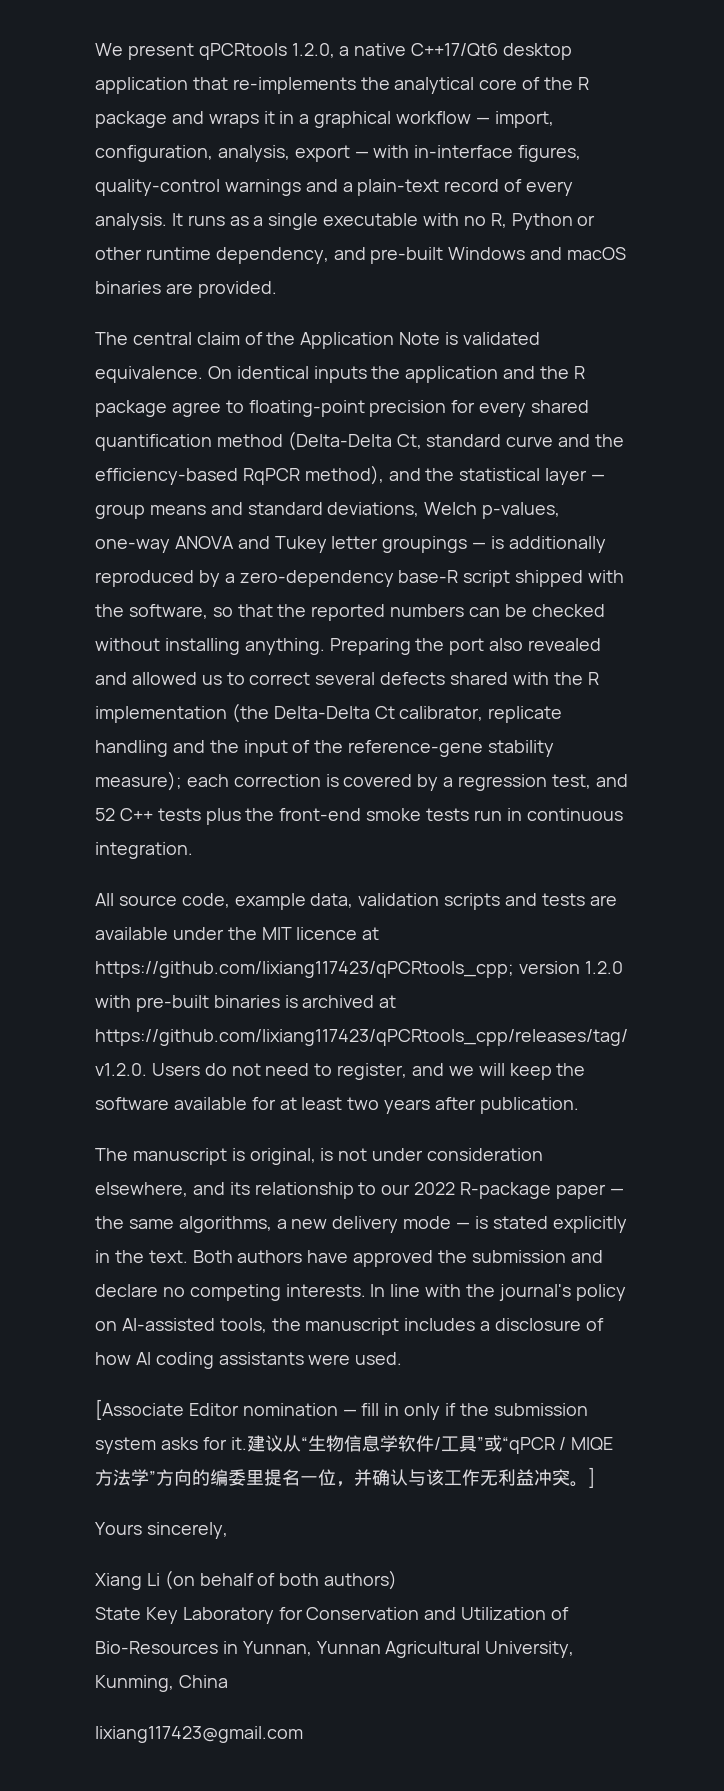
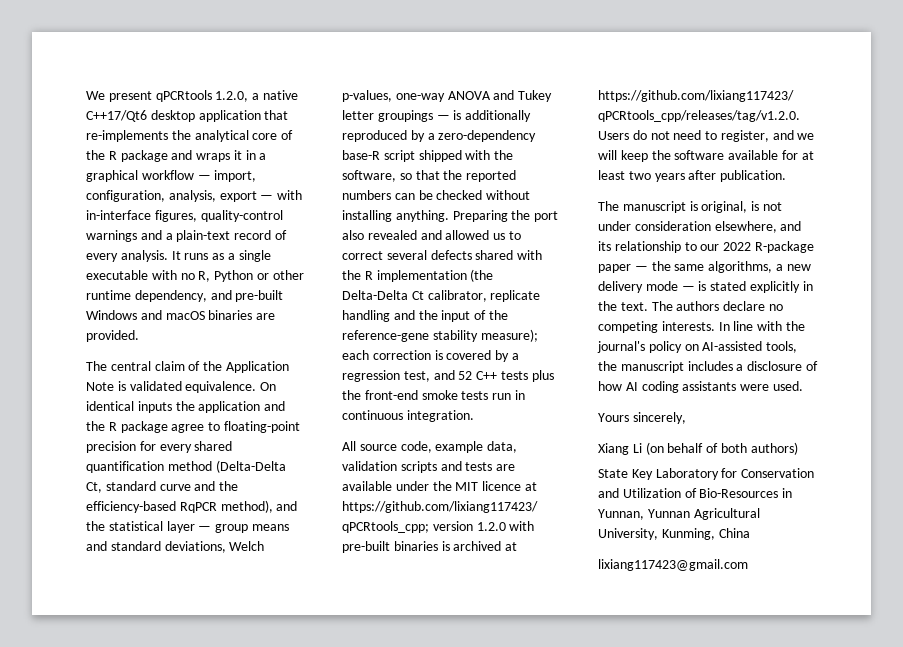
[192,1250,603,1267] Both authors have approved the submission and -> [651,301,720,311] The authors
[95,1399,588,1420] [95,1435,614,1454] [95,1467,595,1488] // [Associate Editor nomination — fill in only if the submission system asks for it.建议从“生物信息学软件/工具”或“qPCR / MIQE方法学”方向的编委里提名一位，并确认与该工作无利益冲突。] -> (803, 386) none

